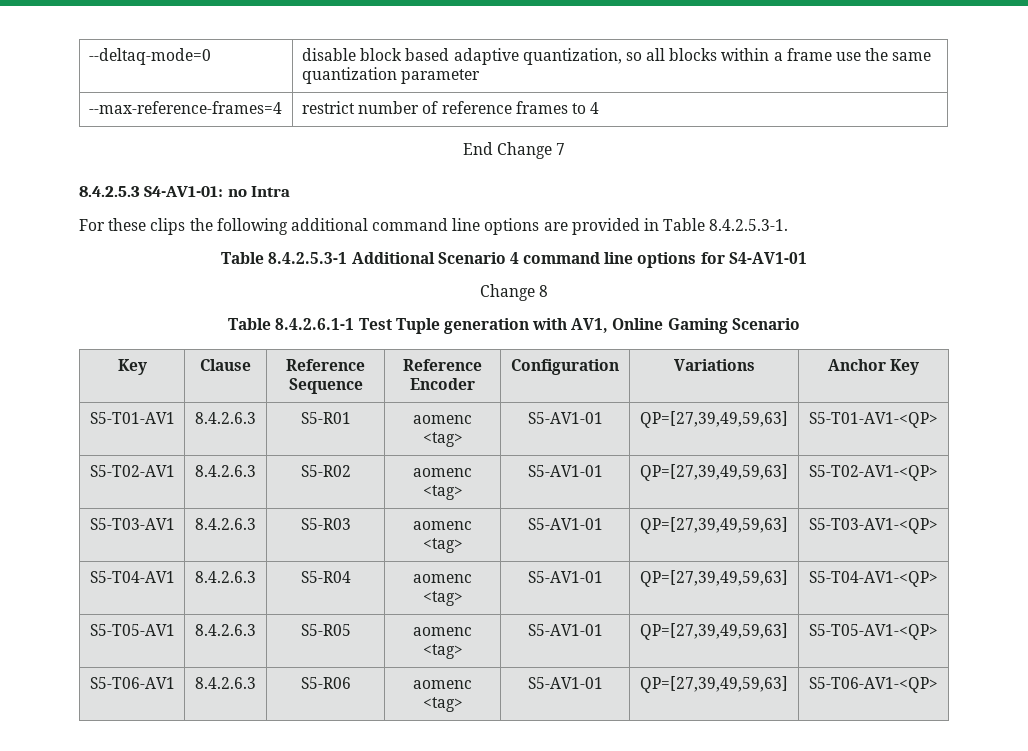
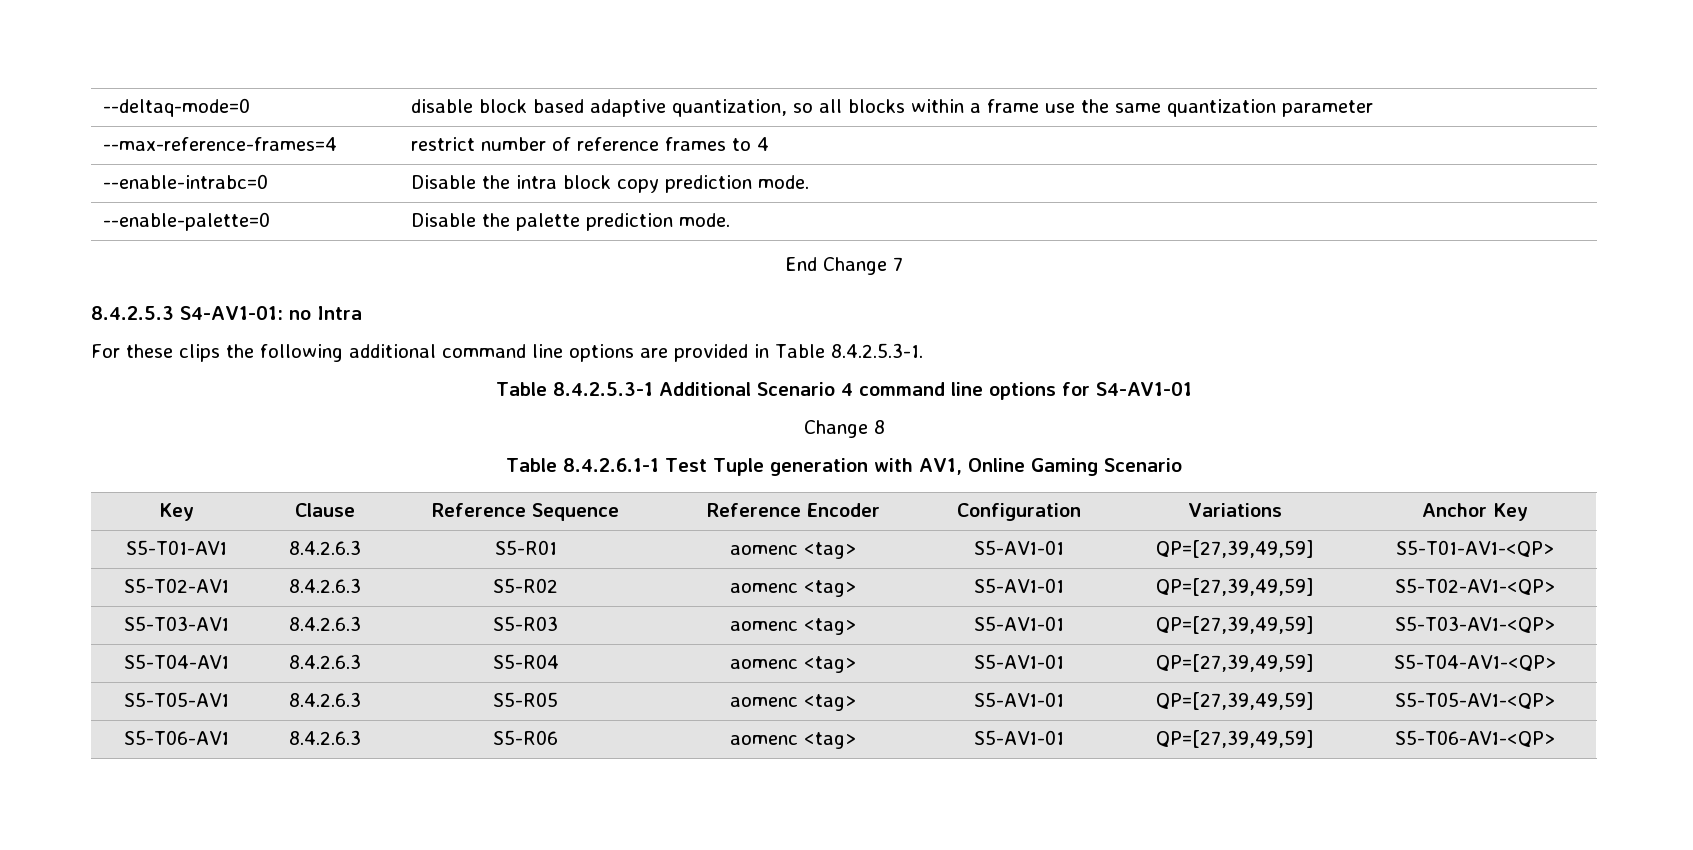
(600, 108) none -> [103,174,269,189] [411,175,810,193] [103,212,271,231] [411,213,731,231] // --enable-intrabc=0 | Disable the intra block copy prediction mode. // --enable-palette=0 | Disable the palette prediction mode.
[640,411,788,428] QP=[27,39,49,59,63] -> [1155,540,1314,558] QP=[27,39,49,59]
[640,464,788,481] QP=[27,39,49,59,63] -> [1155,578,1314,596] QP=[27,39,49,59]
[640,517,788,534] QP=[27,39,49,59,63] -> [1155,616,1314,634] QP=[27,39,49,59]
[640,570,788,587] QP=[27,39,49,59,63] -> [1155,654,1314,672] QP=[27,39,49,59]
[640,623,788,640] QP=[27,39,49,59,63] -> [1155,692,1314,710] QP=[27,39,49,59]
[640,676,788,693] QP=[27,39,49,59,63] -> [1155,730,1314,748] QP=[27,39,49,59]

